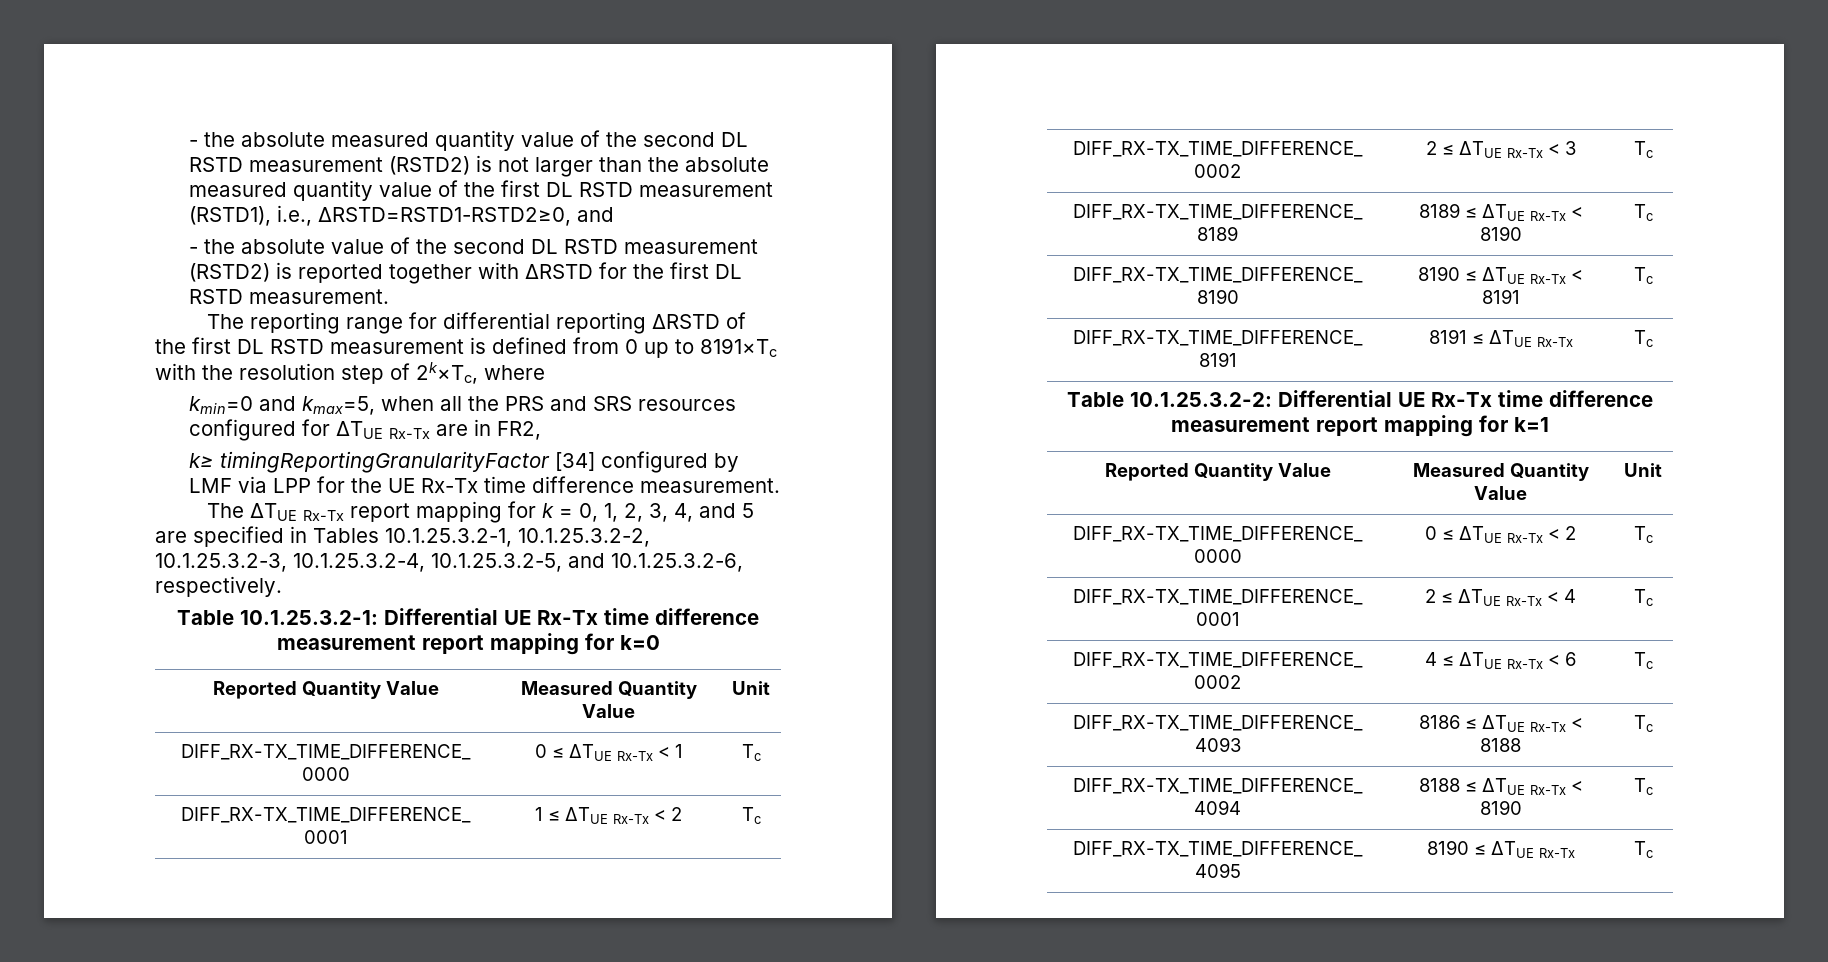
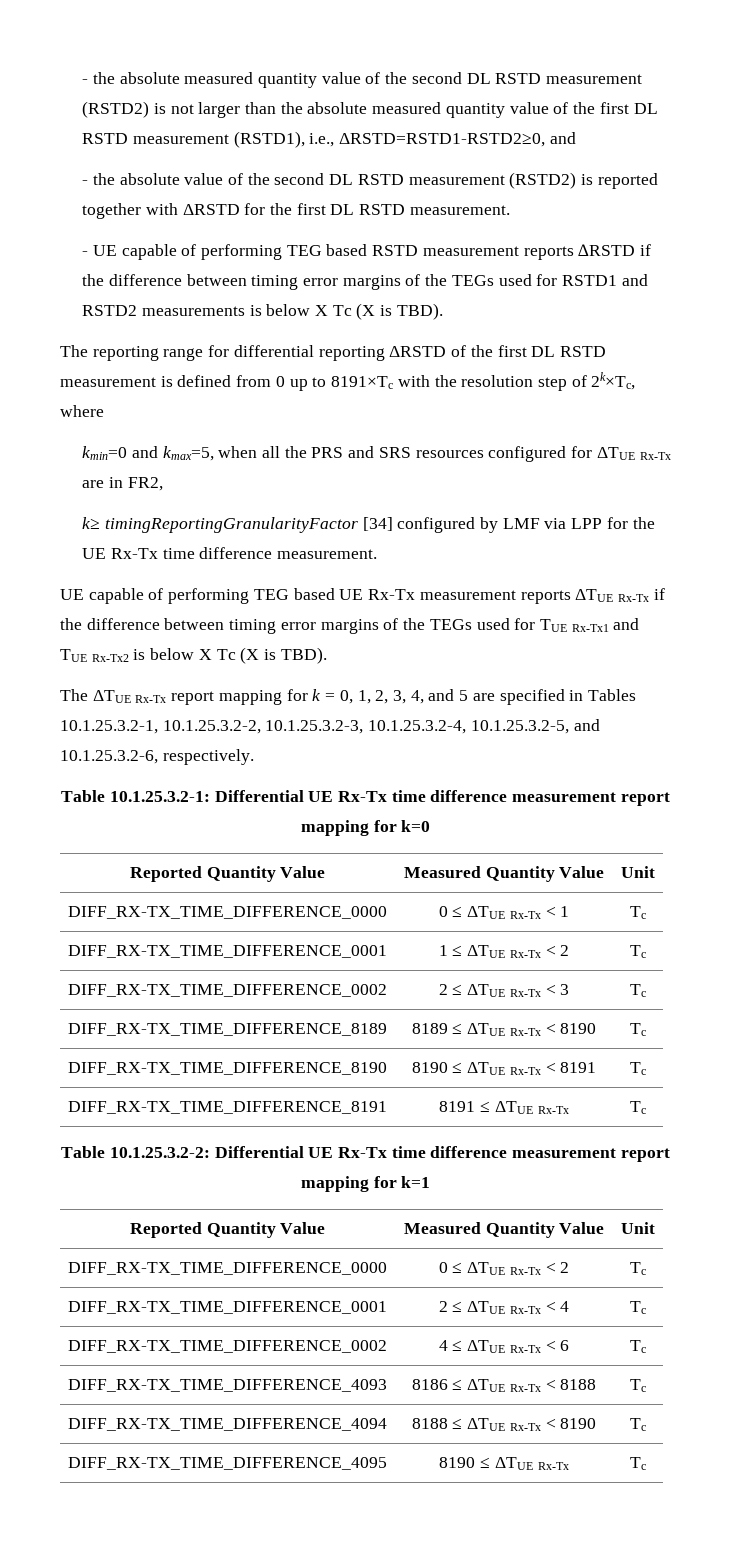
(389, 296) none -> [82,244,652,260] [82,274,648,290] [82,303,443,320] // - UE capable of performing TEG based RSTD measurement reports ∆RSTD if the difference between timing error margins of the TEGs used for RSTD1 and RSTD2 measurements is below X Tc (X is TBD).
(780, 485) none -> [60,588,665,604] [60,618,640,634] [60,647,327,664] // UE capable of performing TEG based UE Rx-Tx measurement reports ΔTUE Rx-Tx if the difference between timing error margins of the TEGs used for TUE Rx-Tx1 and TUE Rx-Tx2 is below X Tc (X is TBD).

